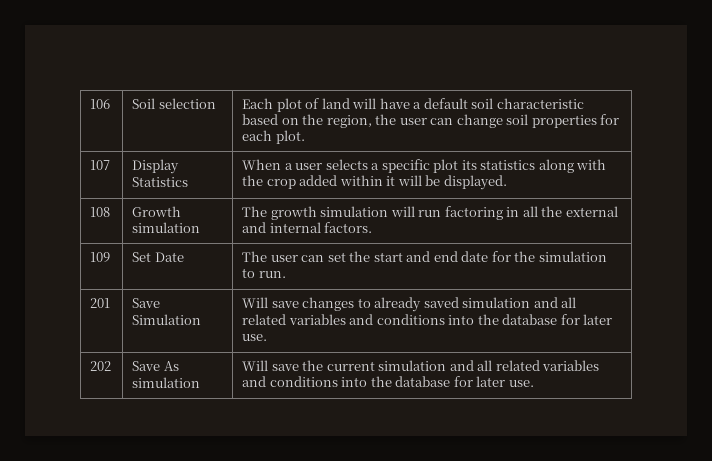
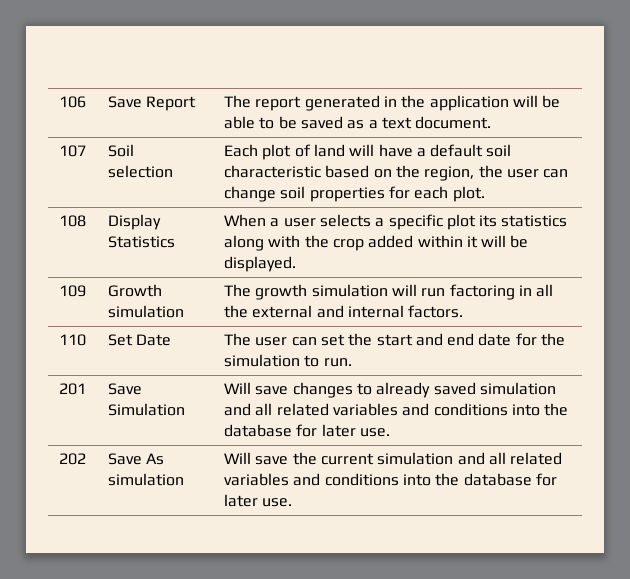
(111, 104) none -> [107,96,197,111] [223,95,561,111] [223,116,492,129] [58,145,86,157] | Save Report | The report generated in the application will be able to be saved as a text document. // 107
[90,160,111,170] 107 -> [58,215,86,227] 108
[90,207,111,217] 108 -> [58,285,86,297] 109
[90,252,111,262] 109 -> [58,334,86,346] 110

